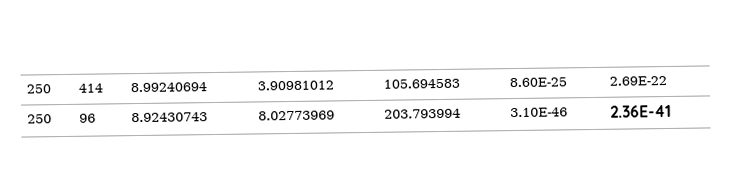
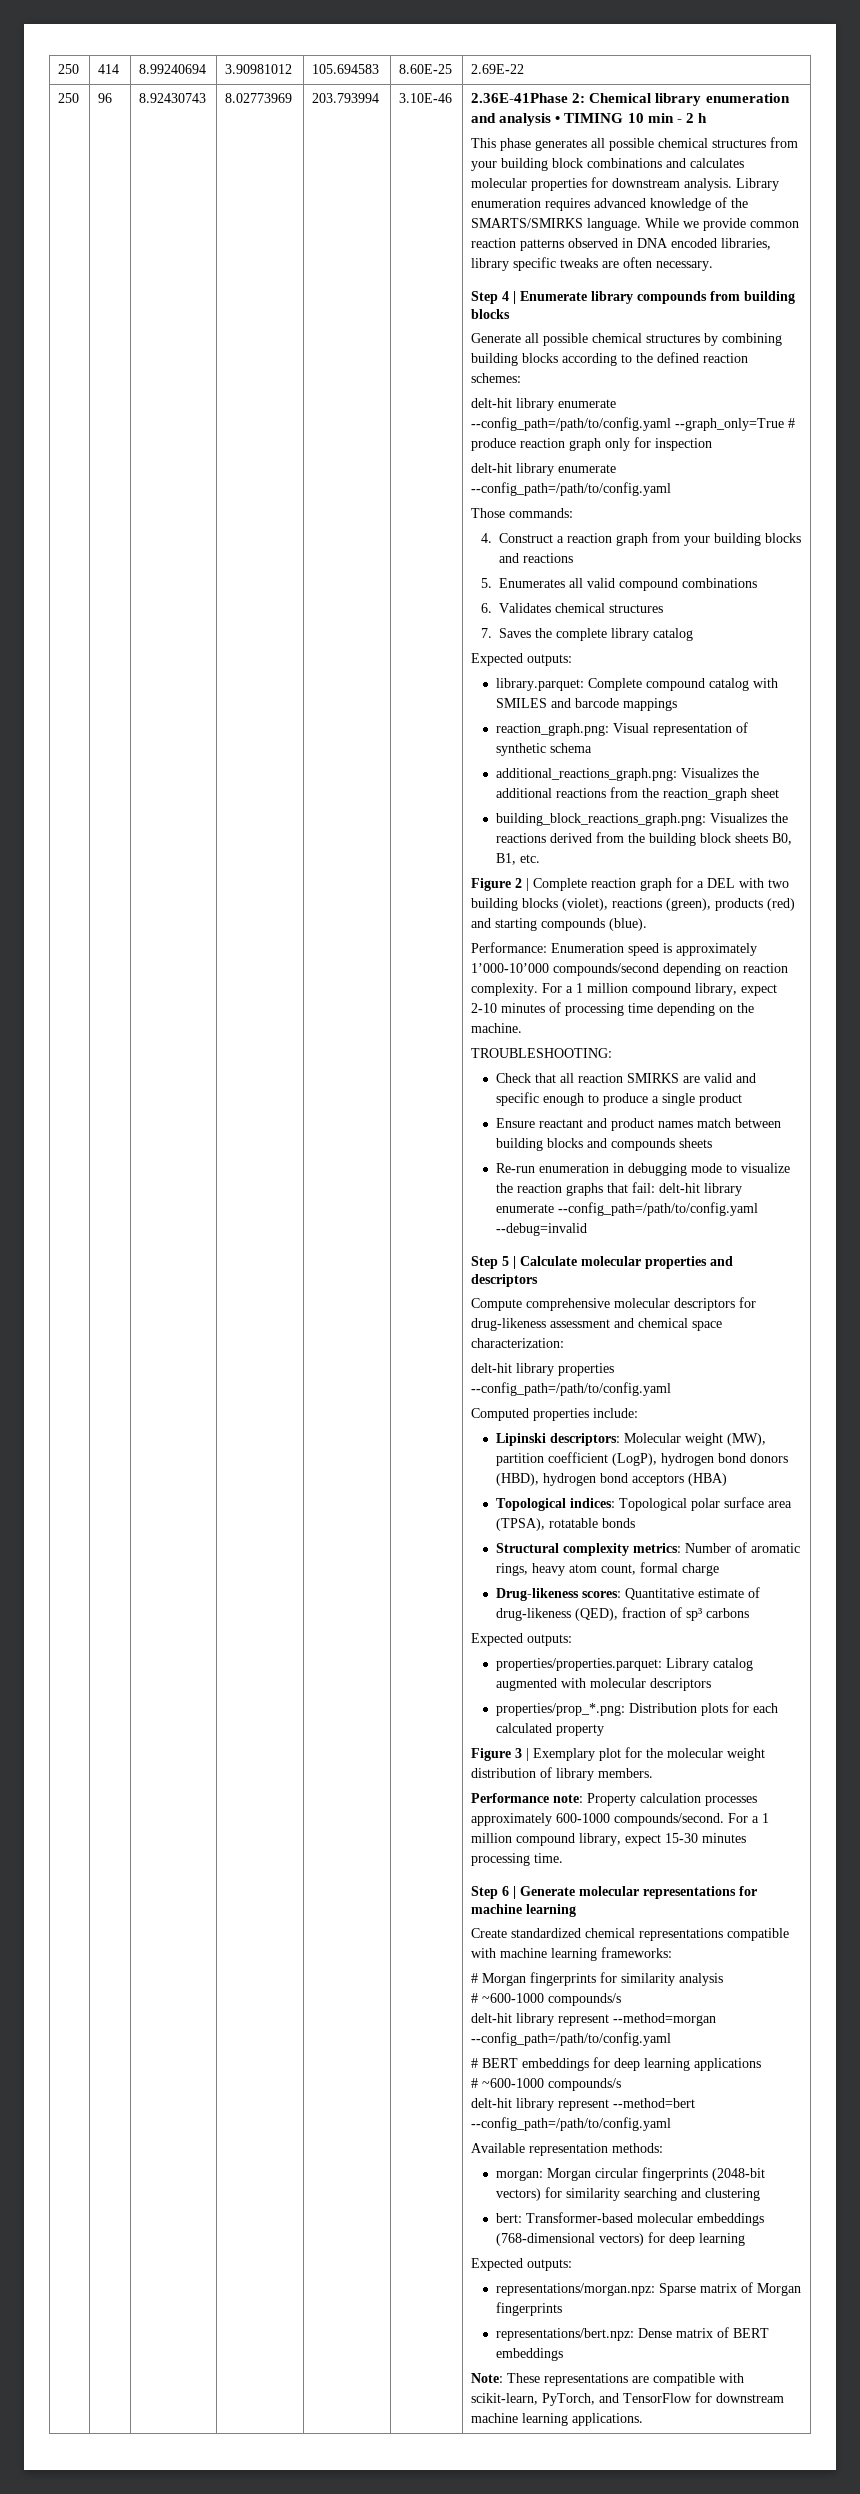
[609,104,672,118] 2.36E-41 -> [471,93,790,106] [471,113,707,126] [471,137,799,151] [471,158,745,171] [471,177,780,191] [471,197,749,211] [471,218,800,231] [471,238,772,251] [471,257,714,271] [471,291,796,304] [471,309,511,319] [471,333,783,346] [471,352,749,366] [471,373,522,383] [471,398,617,411] [471,417,796,431] [471,437,713,451] [471,463,617,476] [471,482,672,496] [471,508,574,518] [480,532,801,546] [498,553,573,563] [480,578,757,591] [480,603,663,613] [480,628,693,641] [471,653,573,666] [496,678,779,691] [496,698,678,711] [496,722,749,736] [496,743,593,756] [496,768,760,781] [496,787,780,801] [496,813,789,826] [496,832,793,846] [496,853,541,865] [471,877,790,891] [471,898,796,911] [471,918,648,931] [471,942,758,956] [471,963,789,976] [471,983,778,996] [471,1002,755,1016] [471,1023,523,1033] [471,1048,613,1058] [496,1073,757,1083] [496,1092,743,1106] [496,1118,782,1131] [496,1138,713,1151] [496,1163,791,1176] [496,1182,743,1196] [496,1202,759,1216] [496,1223,588,1236] [471,1256,734,1269] [471,1274,539,1287] [471,1297,757,1311] [471,1318,723,1331] [471,1338,565,1348] [471,1363,615,1376] [471,1382,672,1396] [471,1408,639,1421] [496,1433,767,1446] [496,1452,789,1466] [496,1473,728,1486] [496,1497,793,1511] [496,1518,636,1531] [496,1542,801,1556] [496,1562,720,1576] [496,1587,761,1601] [496,1607,750,1621] [471,1633,573,1646] [496,1658,754,1671] [496,1678,712,1691] [496,1702,779,1716] [496,1723,605,1736] [471,1747,766,1761] [471,1767,654,1781] [471,1793,758,1806] [471,1813,770,1826] [471,1833,747,1846] [471,1853,564,1866] [471,1886,758,1899] [471,1904,577,1917] [471,1928,790,1941] [471,1947,673,1961] [471,1972,724,1986] [471,1993,622,2006] [471,2013,717,2026] [471,2032,672,2046] [471,2057,762,2071] [471,2078,622,2091] [471,2098,696,2111] [471,2117,672,2131] [471,2143,664,2156] [496,2167,766,2181] [496,2187,761,2201] [496,2212,765,2226] [496,2232,746,2246] [471,2258,573,2271] [496,2282,802,2296] [496,2302,563,2316] [496,2327,770,2341] [496,2348,564,2361] [471,2373,745,2386] [471,2392,785,2406] [471,2413,644,2426] 2.36E-41Phase 2: Chemical library enumeration and analysis • TIMING 10 min - 2 h // This phase generates all possible chemical structures from your building block combinations and calculates molecular properties for downstream analysis. Library enumeration requires advanced knowledge of the SMARTS/SMIRKS language. While we provide common reaction patterns observed in DNA encoded libraries, library specific tweaks are often necessary. // Step 4 | Enumerate library compounds from building blocks // Generate all possible chemical structures by combining building blocks according to the defined reaction schemes: // delt-hit library enumerate --config_path=/path/to/config.yaml --graph_only=True # produce reaction graph only for inspection // delt-hit library enumerate --config_path=/path/to/config.yaml // Those commands: // 4. Construct a reaction graph from your building blocks and reactions // 5. Enumerates all valid compound combinations // 6. Validates chemical structures // 7. Saves the complete library catalog // Expected outputs: // library.parquet: Complete compound catalog with SMILES and barcode mappings // reaction_graph.png: Visual representation of synthetic schema // additional_reactions_graph.png: Visualizes the additional reactions from the reaction_graph sheet // building_block_reactions_graph.png: Visualizes the reactions derived from the building block sheets B0, B1, etc. // Figure 2 | Complete reaction graph for a DEL with two building blocks (violet), reactions (green), products (red) and starting compounds (blue). // Performance: Enumeration speed is approximately 1’000-10’000 compounds/second depending on reaction complexity. For a 1 million compound library, expect 2-10 minutes of processing time depending on the machine. // TROUBLESHOOTING: // Check that all reaction SMIRKS are valid and specific enough to produce a single product // Ensure reactant and product names match between building blocks and compounds sheets // Re-run enumeration in debugging mode to visualize the reaction graphs that fail: delt-hit library enumerate --config_path=/path/to/config.yaml --debug=invalid // Step 5 | Calculate molecular properties and descriptors // Compute comprehensive molecular descriptors for drug-likeness assessment and chemical space characterization: // delt-hit library properties --config_path=/path/to/config.yaml // Computed properties include: // Lipinski descriptors: Molecular weight (MW), partition coefficient (LogP), hydrogen bond donors (HBD), hydrogen bond acceptors (HBA) // Topological indices: Topological polar surface area (TPSA), rotatable bonds // Structural complexity metrics: Number of aromatic rings, heavy atom count, formal charge // Drug-likeness scores: Quantitative estimate of drug-likeness (QED), fraction of sp³ carbons // Expected outputs: // properties/properties.parquet: Library catalog augmented with molecular descriptors // properties/prop_*.png: Distribution plots for each calculated property // Figure 3 | Exemplary plot for the molecular weight distribution of library members. // Performance note: Property calculation processes approximately 600-1000 compounds/second. For a 1 million compound library, expect 15-30 minutes processing time. // Step 6 | Generate molecular representations for machine learning // Create standardized chemical representations compatible with machine learning frameworks: // # Morgan fingerprints for similarity analysis // # ~600-1000 compounds/s // delt-hit library represent --method=morgan --config_path=/path/to/config.yaml // # BERT embeddings for deep learning applications // # ~600-1000 compounds/s // delt-hit library represent --method=bert --config_path=/path/to/config.yaml // Available representation methods: // morgan: Morgan circular fingerprints (2048-bit vectors) for similarity searching and clustering // bert: Transformer-based molecular embeddings (768-dimensional vectors) for deep learning // Expected outputs: // representations/morgan.npz: Sparse matrix of Morgan fingerprints // representations/bert.npz: Dense matrix of BERT embeddings // Note: These representations are compatible with scikit-learn, PyTorch, and TensorFlow for downstream machine learning applications.

